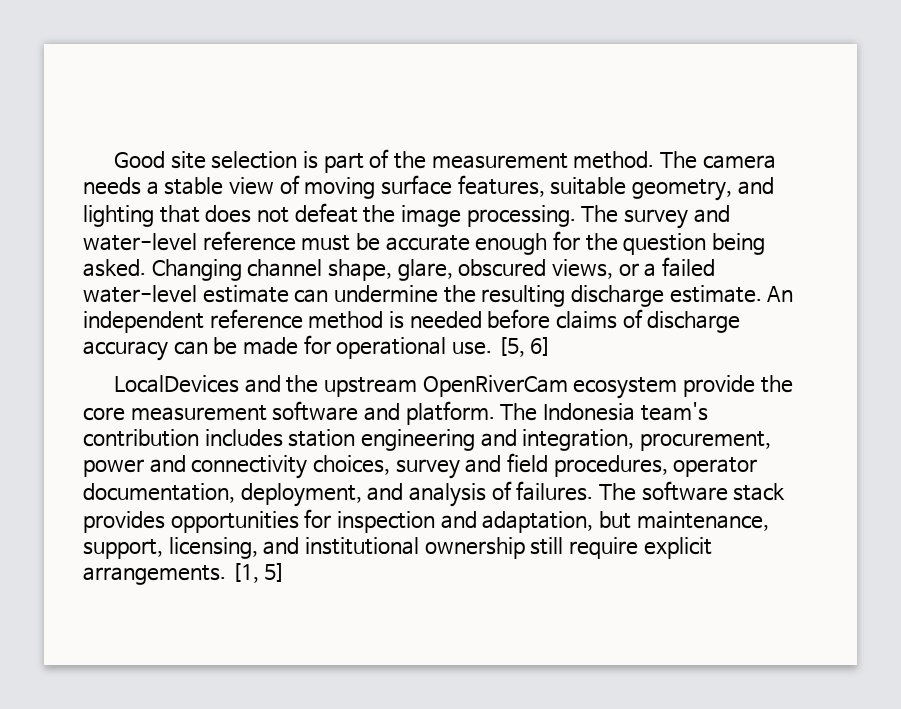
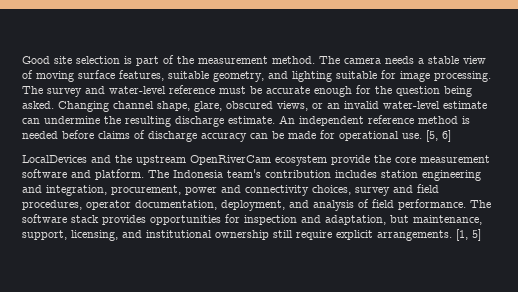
[159,203,396,223] that does not defeat the -> [336,70,396,79] suitable for
[644,257,715,277] a failed -> [327,101,379,109] an invalid
[516,481,594,501] failures. -> [372,199,466,210] field performance.

